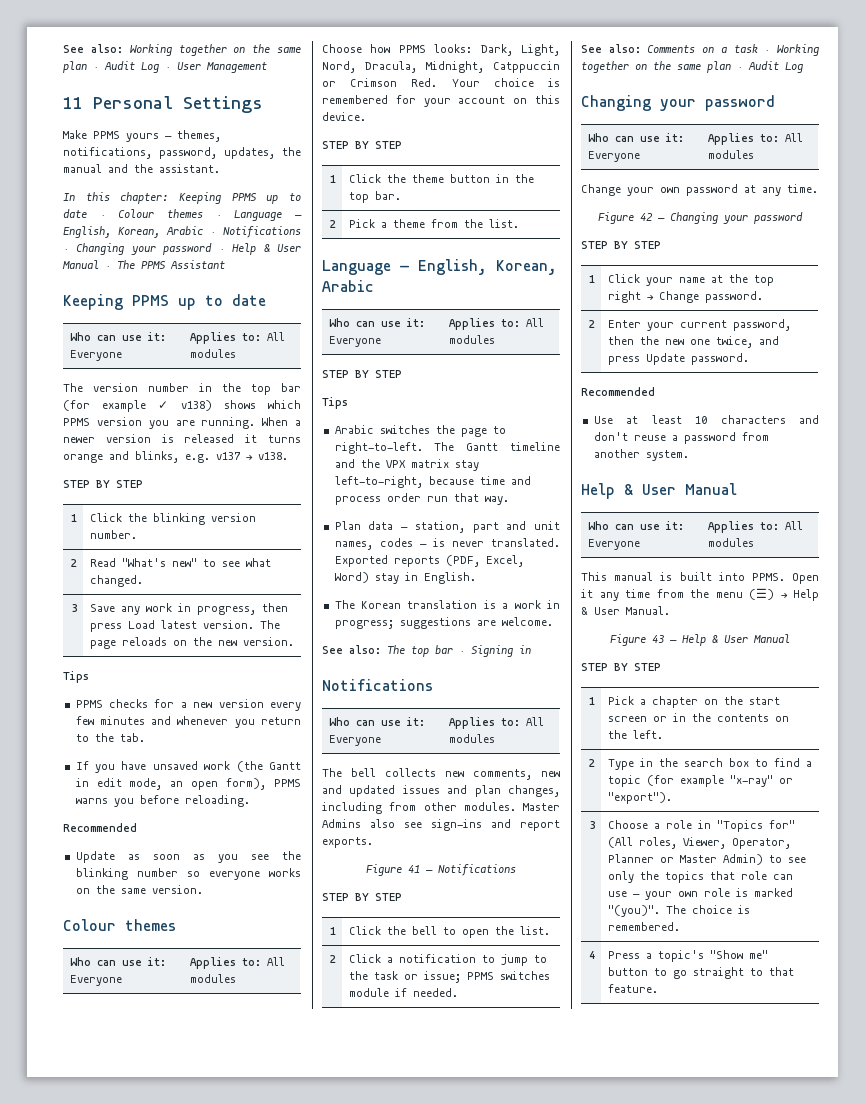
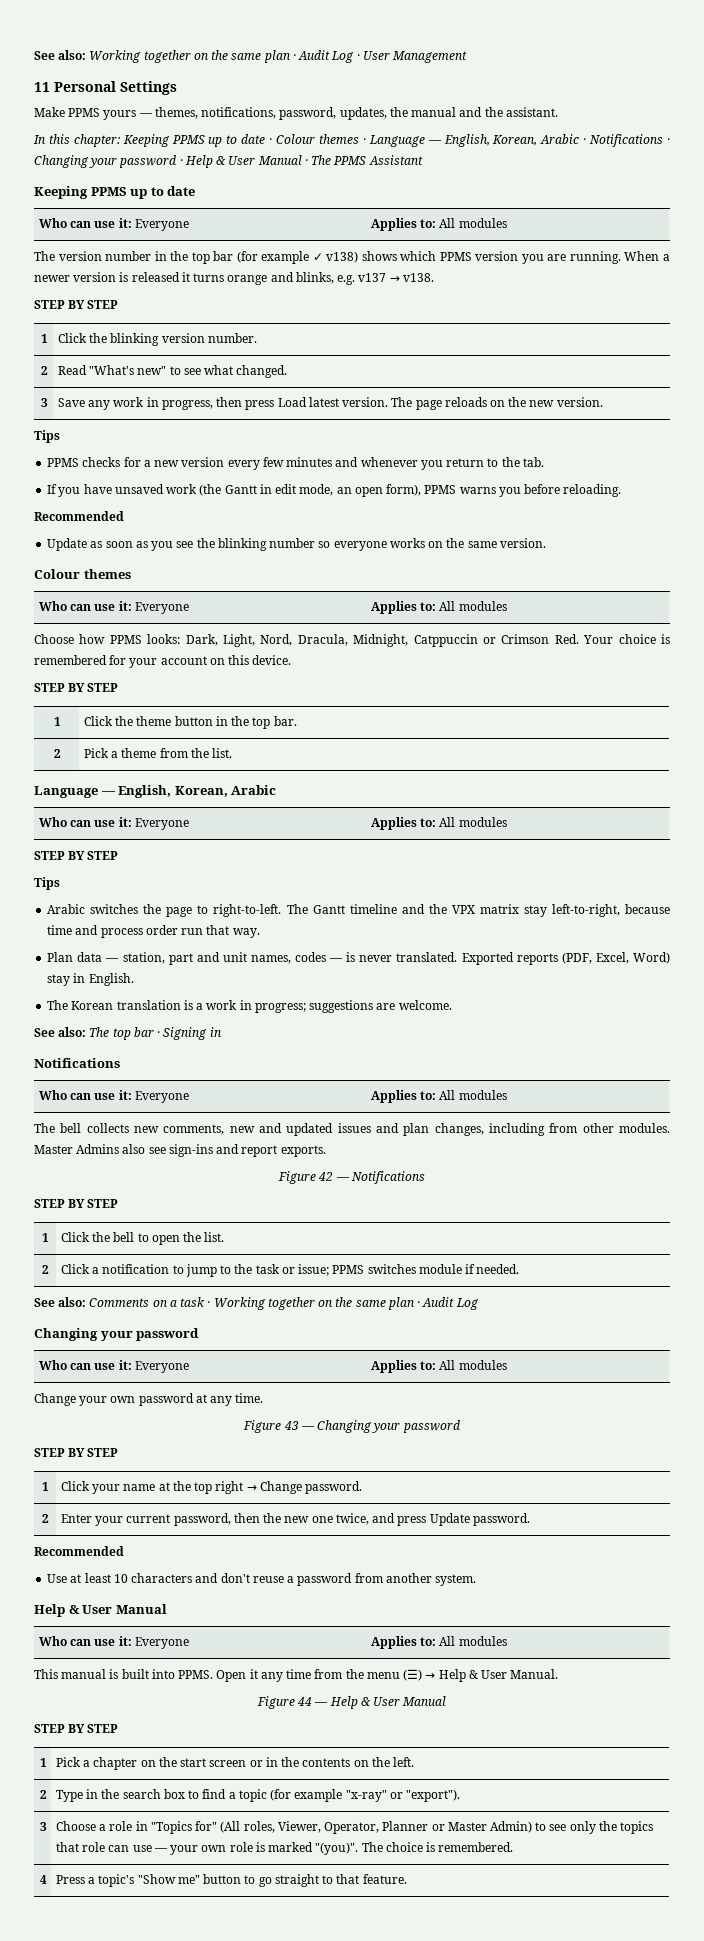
[408,865,420,873] 41 -> [318,1172,334,1181] 42
[640,213,653,221] 42 -> [283,1421,299,1430] 43
[652,635,664,643] 43 -> [297,1697,313,1706] 44

